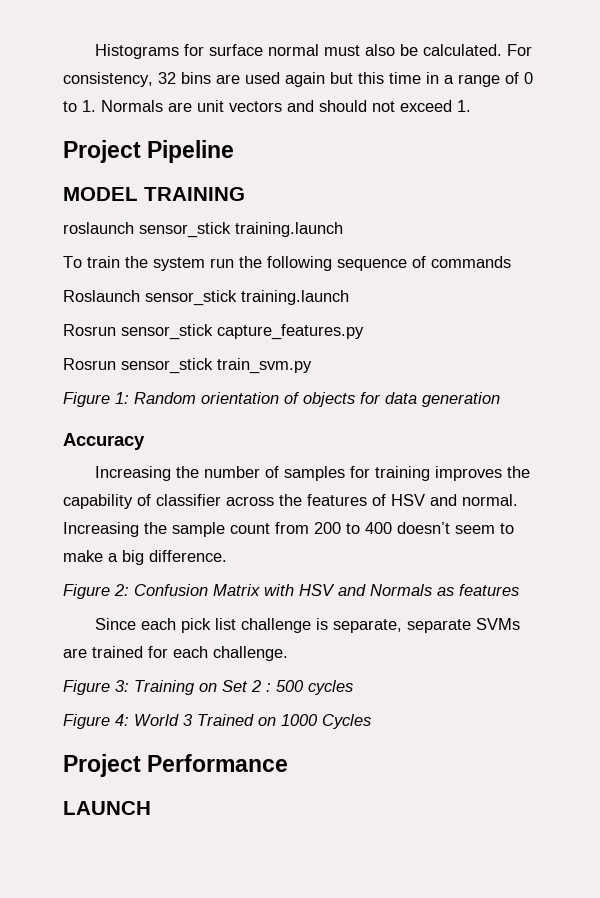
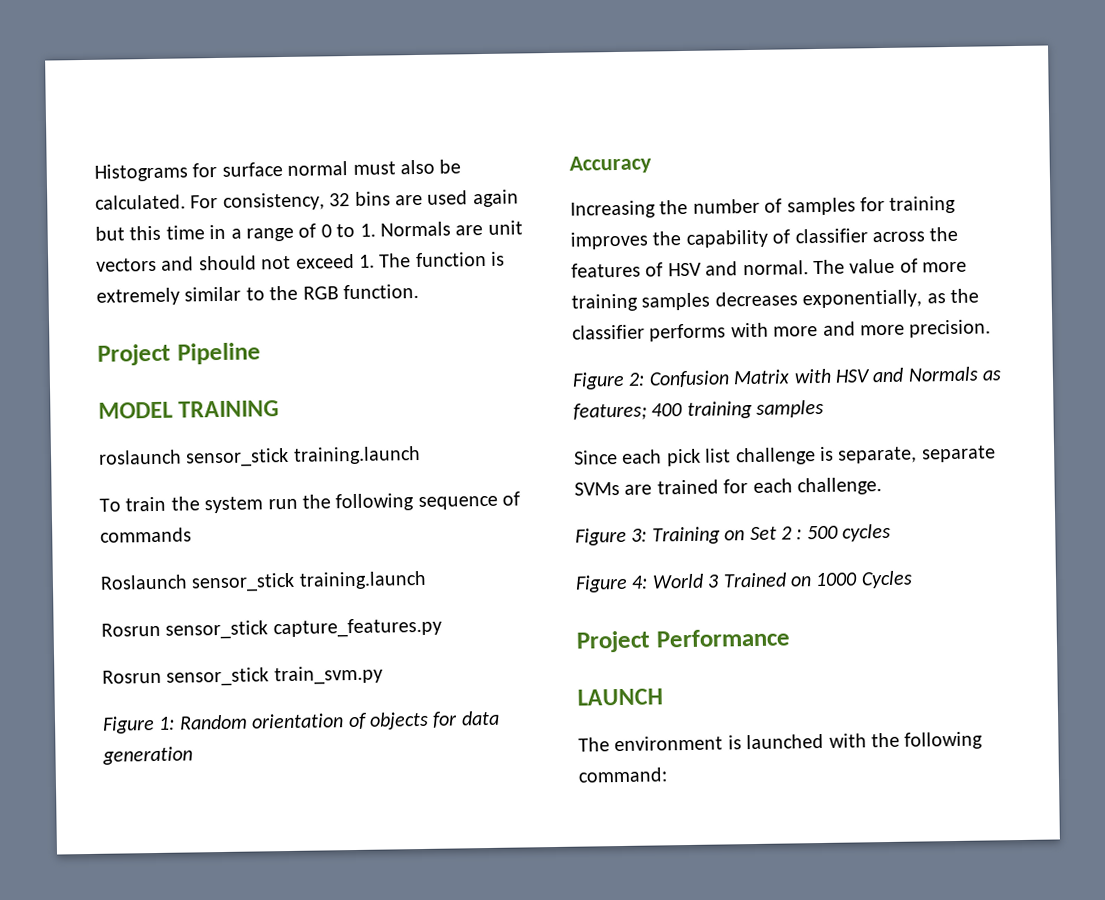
(471, 106) none -> [379,251,506,268] [96,283,419,306] The function is extremely similar to the RGB function.
[63,522,514,537] [63,550,227,565] Increasing the sample count from 200 to 400 doesn’t seem to make a big difference. -> [813,258,968,275] [571,288,979,312] [572,319,992,342] The value of more training samples decreases exponentially, as the classifier performs with more and more precision.
[459,584,519,596] features -> [573,399,825,421] features; 400 training samples
(151, 808) none -> [578,731,984,752] [578,767,667,783] // The environment is launched with the following command:

